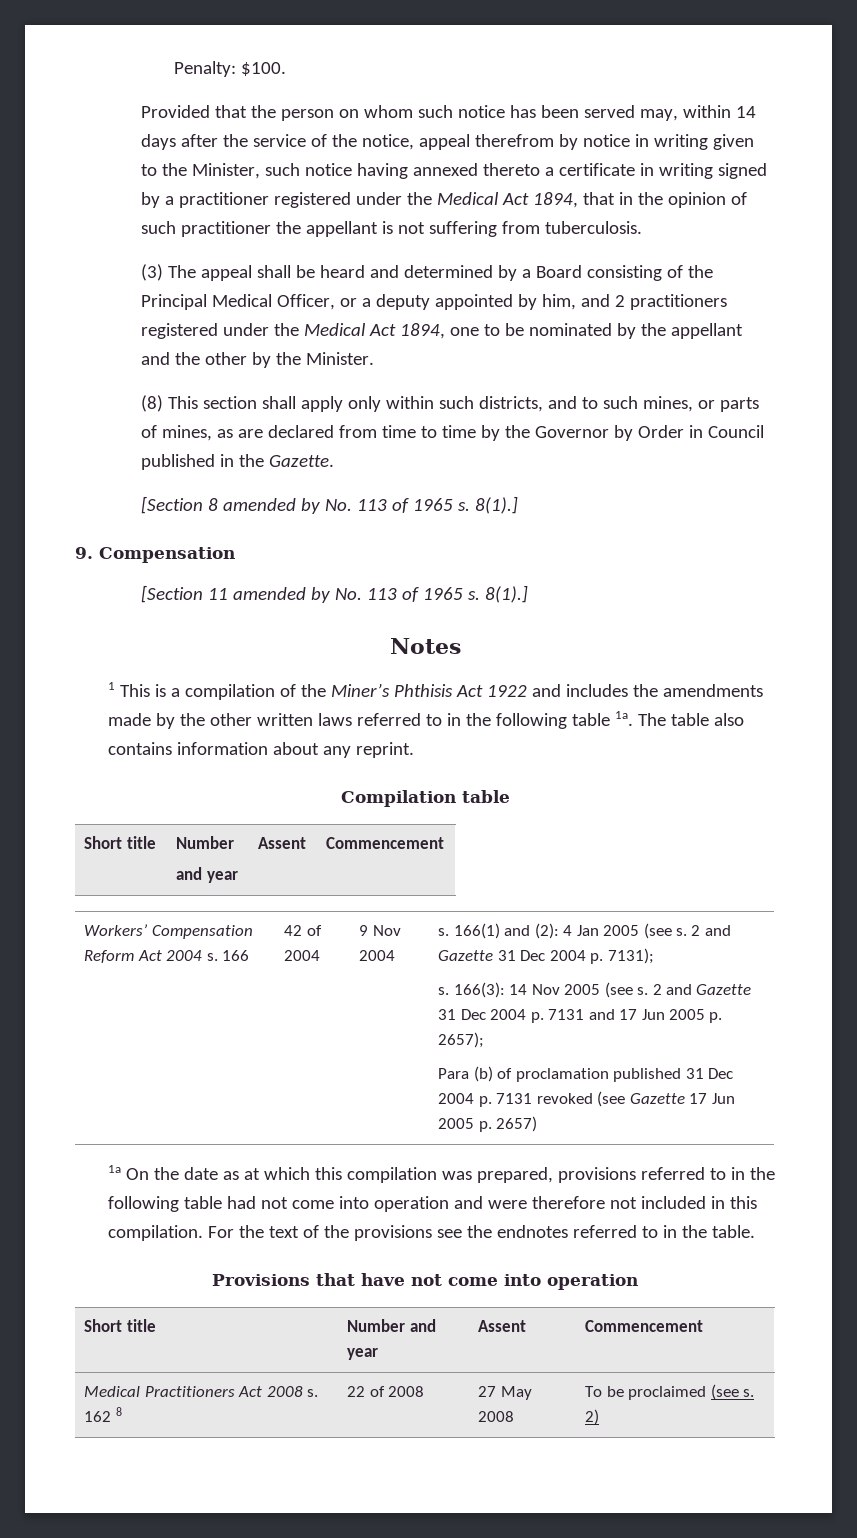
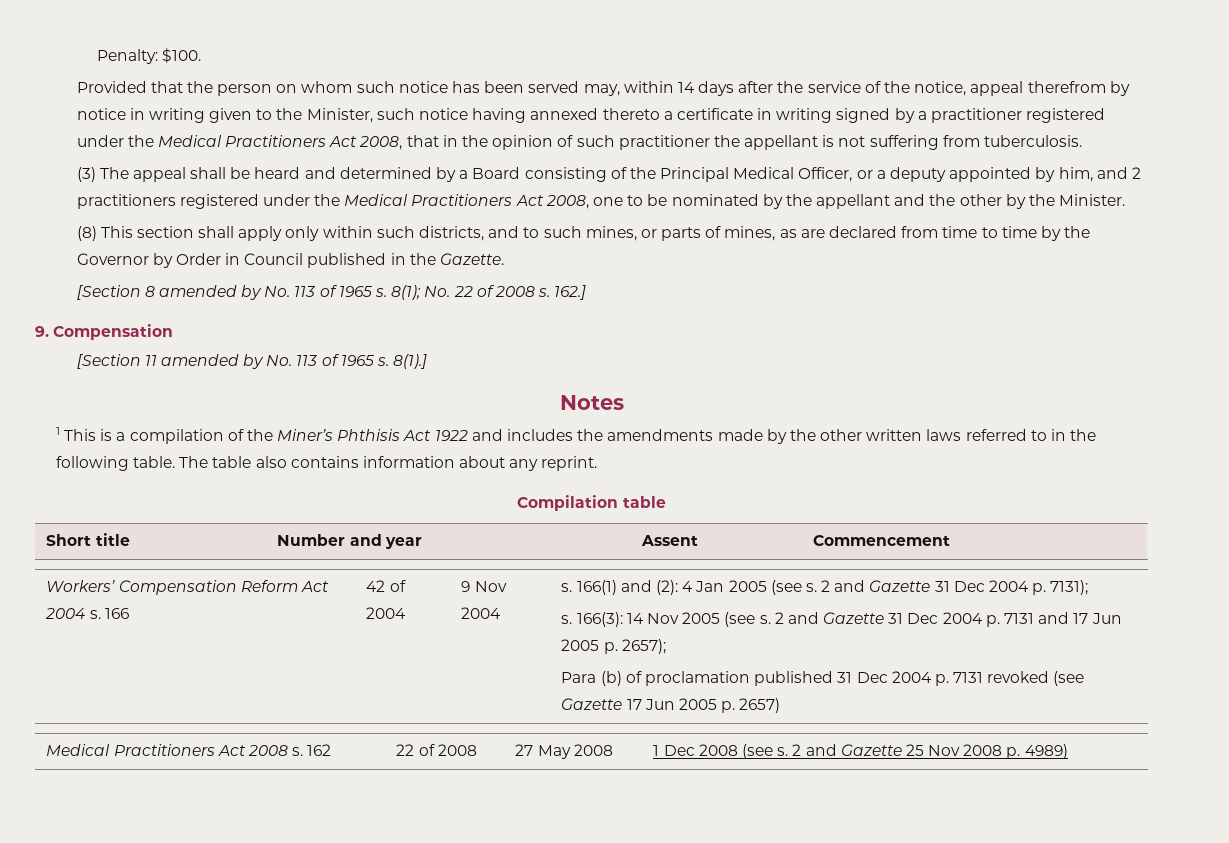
[502,192,579,208] Act 1894, -> [225,135,403,150] Practitioners Act 2008,
[369,323,446,339] Act 1894, -> [411,194,589,209] Practitioners Act 2008,
[475,496,519,514] 8(1).] -> [391,285,587,300] 8(1); No. 22 of 2008 s. 162.]
[572,711,634,726] table 1a. -> [132,456,175,468] table.
(235, 842) // -> (346, 540) none
[108,1165,775,1183] [108,1196,758,1212] [108,1225,755,1241] [212,1273,638,1290] [84,1319,156,1332] [347,1319,436,1332] [347,1348,379,1360] [478,1320,527,1332] [585,1320,704,1332] // 1a On the date as at which this compilation was prepared, provisions referred to in the following table had not come into operation and were therefore not included in this compilation. For the text of the provisions see the endnotes referred to in the table. // Provisions that have not come into operation // Short title | Number and year | Assent | Commencement -> (781, 705) none
[115,1407,122,1416] 8 -> (332, 750) none
[585,1384,755,1400] [585,1409,600,1425] To be proclaimed (see s. 2) -> [653,744,1068,759] 1 Dec 2008 (see s. 2 and Gazette 25 Nov 2008 p. 4989)

